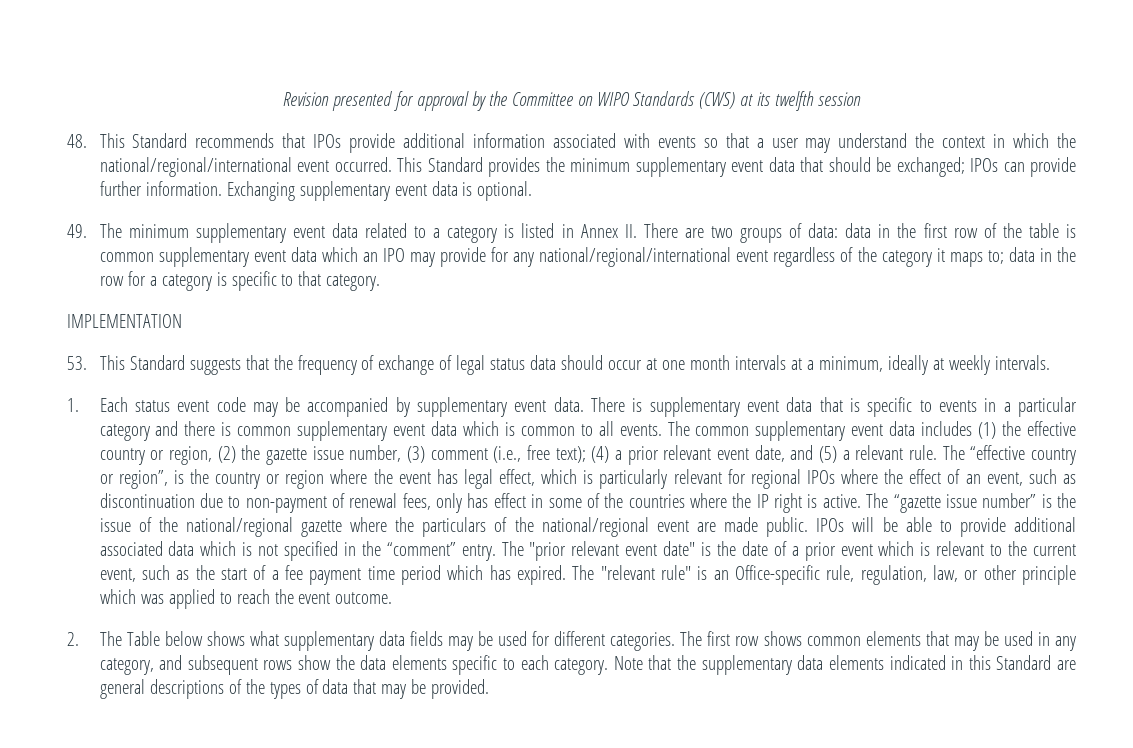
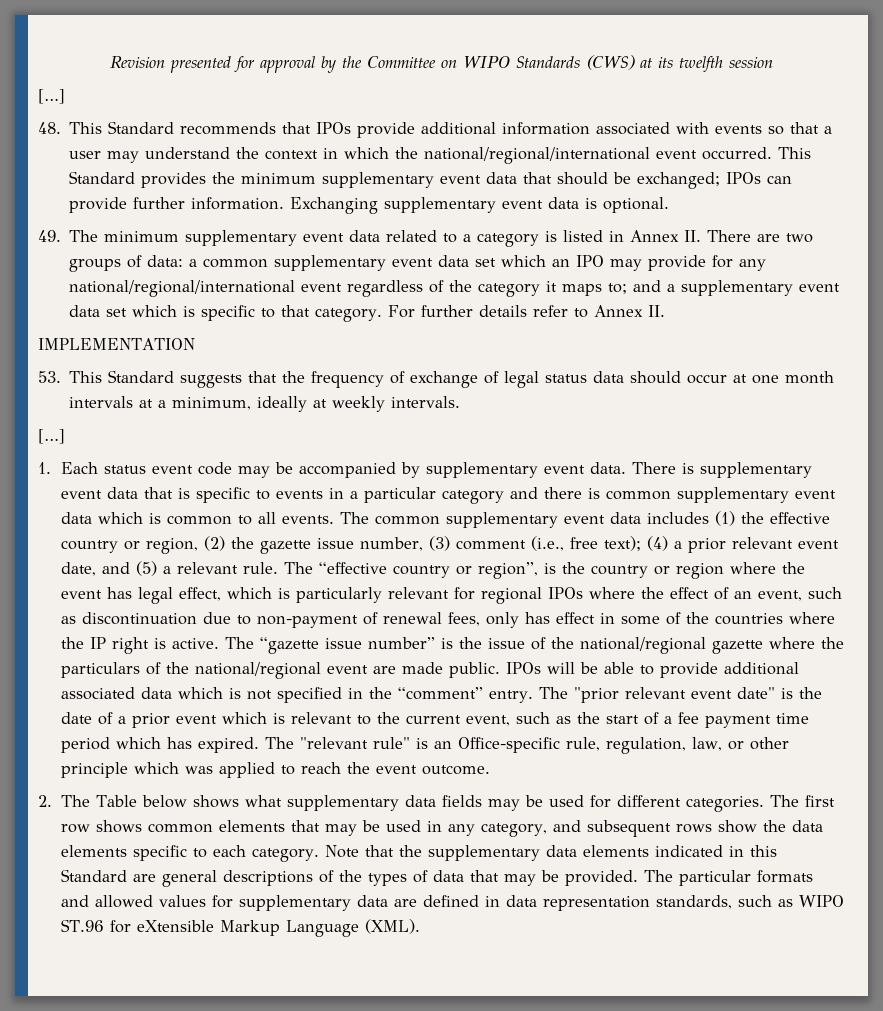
(862, 99) none -> [38,89,65,104] // […]
[845,223,1076,238] [99,247,317,267] data in the first row of the table is common supplementary event data -> [189,255,497,271] a common supplementary event data set
[1008,247,1077,262] [99,271,212,291] data in the row for a category -> [633,280,841,296] [69,305,178,317] and a supplementary event data set which
(381, 282) none -> [388,305,666,318] For further details refer to Annex II.
(1051, 362) none -> [38,429,65,444] // […]
(490, 689) none -> [643,870,813,886] [60,895,844,911] [60,919,420,937] The particular formats and allowed values for supplementary data are defined in data representation standards, such as WIPO ST.96 for eXtensible Markup Language (XML).

